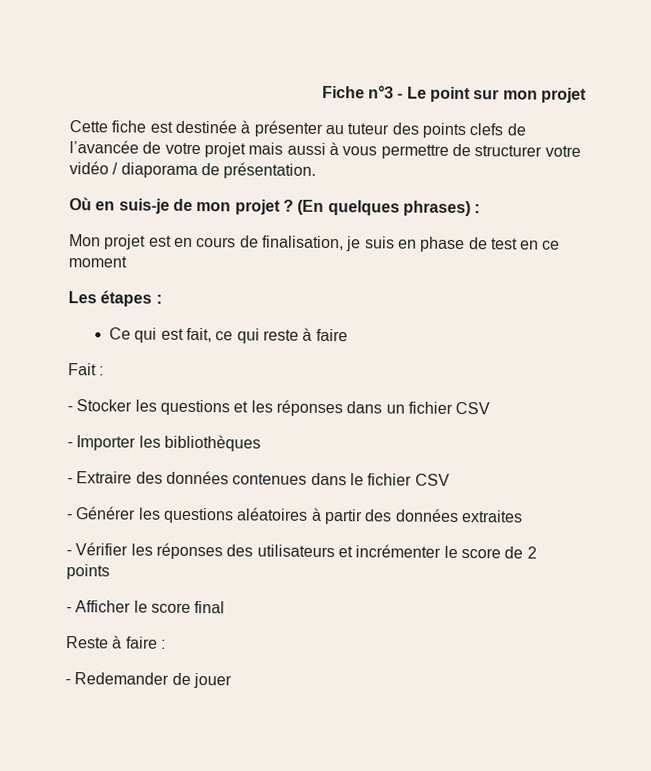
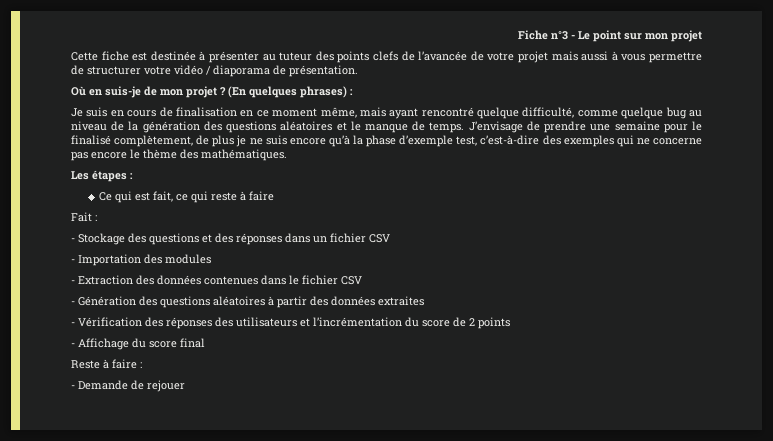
[69,234,561,253] [68,256,127,268] Mon projet est en cours de finalisation, je suis en phase de test en ce moment -> [71,107,703,119] [71,121,702,133] [71,135,702,147] [71,149,287,161] Je suis en cours de finalisation en ce moment même, mais ayant rencontré quelque difficulté, comme quelque bug au niveau de la génération des questions aléatoires et le manque de temps. J’envisage de prendre une semaine pour le finalisé complètement, de plus je ne suis encore qu’à la phase d’exemple test, c’est-à-dire des exemples qui ne concerne pas encore le thème des mathématiques.
[76,399,157,412] Stocker les -> [78,233,146,245] Stockage des
[250,400,273,413] les -> [215,233,233,243] des
[76,434,261,452] [67,471,133,484] Importer les bibliothèques // - Extraire -> [78,254,211,266] [71,275,133,285] Importation des modules // - Extraction
[75,506,161,520] Générer les -> [78,296,157,306] Génération des
[75,542,153,556] Vérifier les -> [78,317,163,327] Vérification des
[355,544,458,558] incrémenter le -> [313,317,419,327] l’incrémentation du
[75,600,148,613] Afficher le -> [78,338,146,350] Affichage du
[74,672,232,689] Redemander de jouer -> [78,380,185,392] Demande de rejouer

